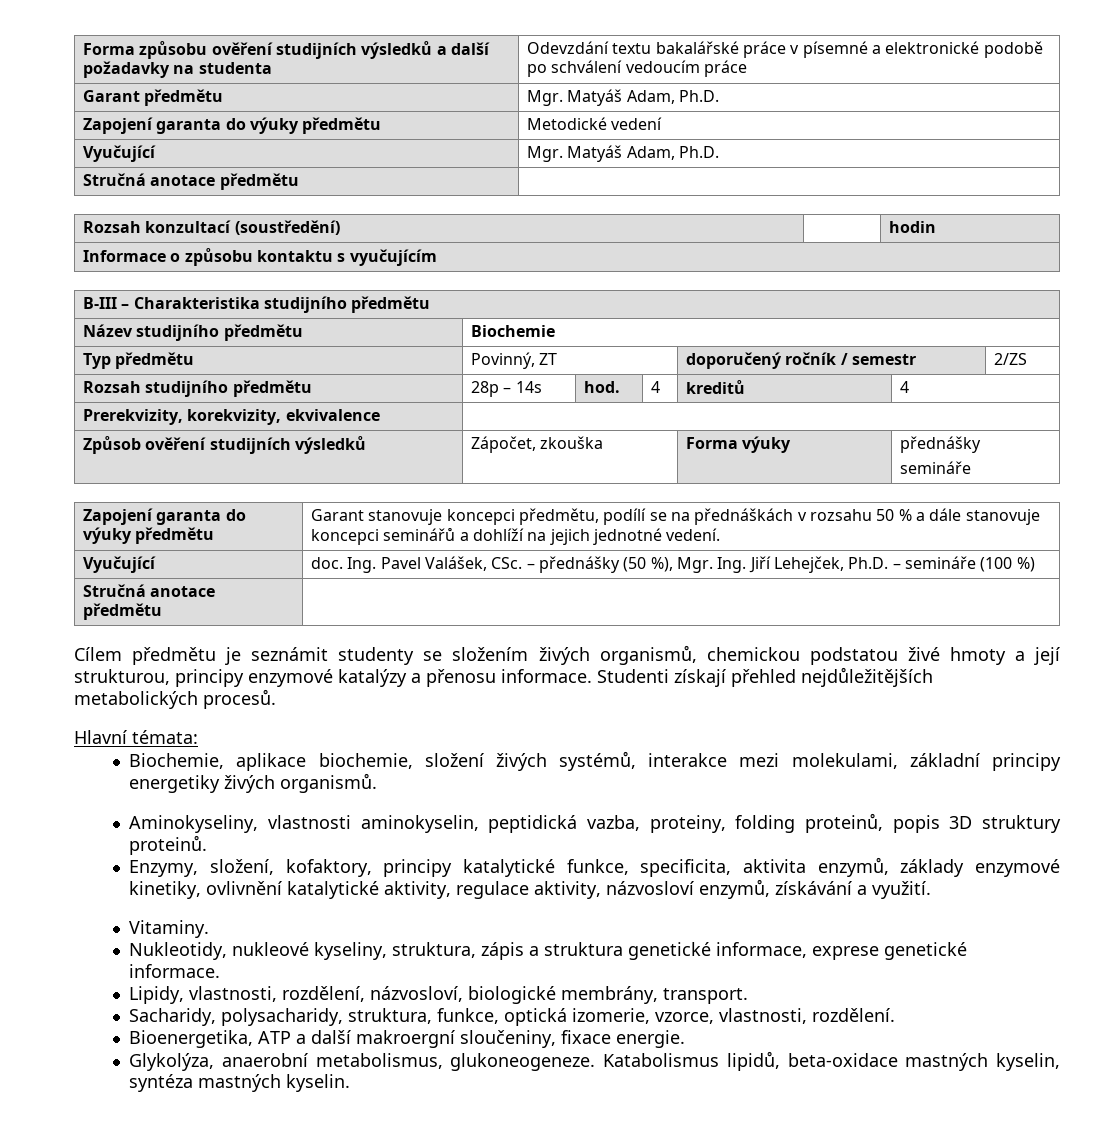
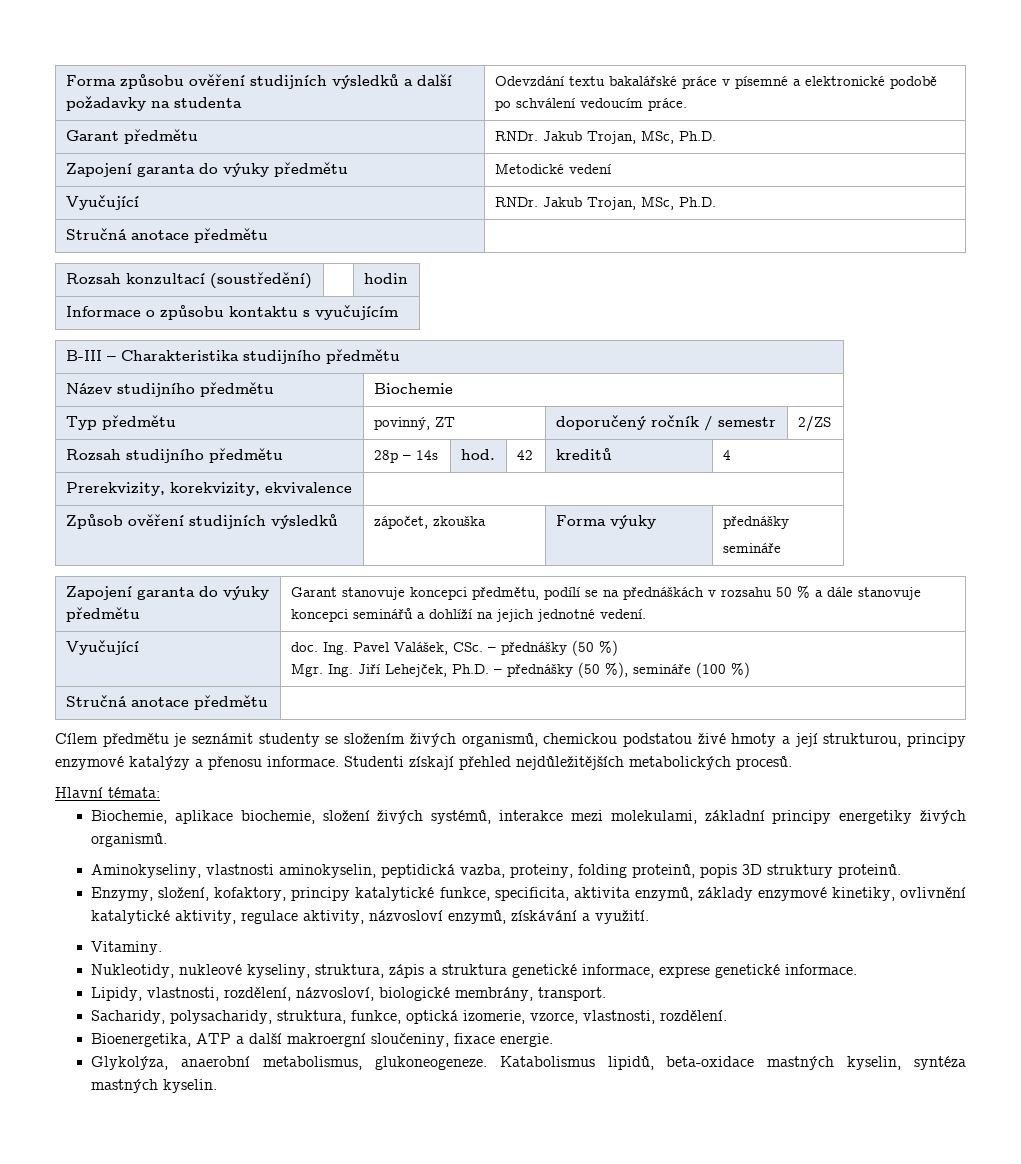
[704,60,748,77] práce -> [647,98,687,111] práce.
[527,89,675,106] Mgr. Matyáš Adam, -> [494,130,674,144] RNDr. Jakub Trojan, MSc,
[527,145,675,162] Mgr. Matyáš Adam, -> [494,196,674,210] RNDr. Jakub Trojan, MSc,
[471,352,536,369] Povinný, -> [373,417,430,430] povinný,
[651,381,661,393] 4 -> [516,450,533,460] 42
[471,436,537,453] Zápočet, -> [373,516,428,529] zápočet,
[650,557,673,572] %), -> [598,640,618,656] %) //
(901, 566) none -> [506,662,628,678] přednášky (50 %),

